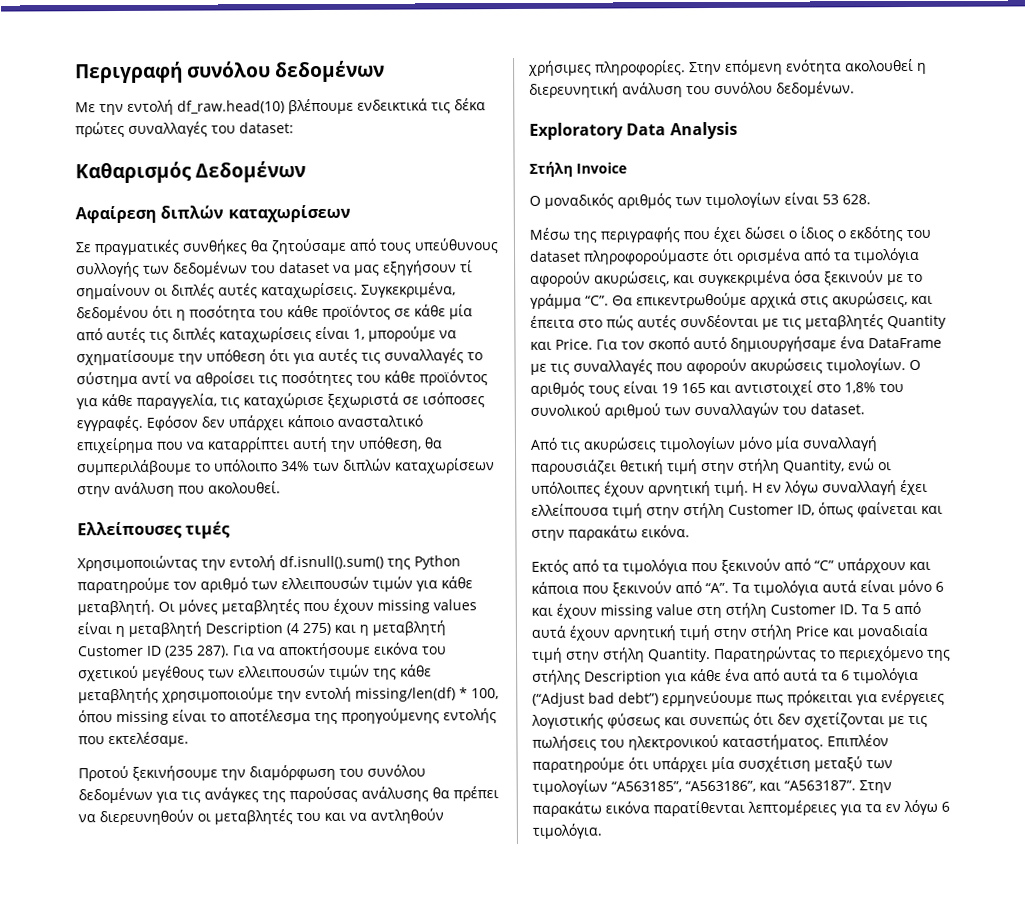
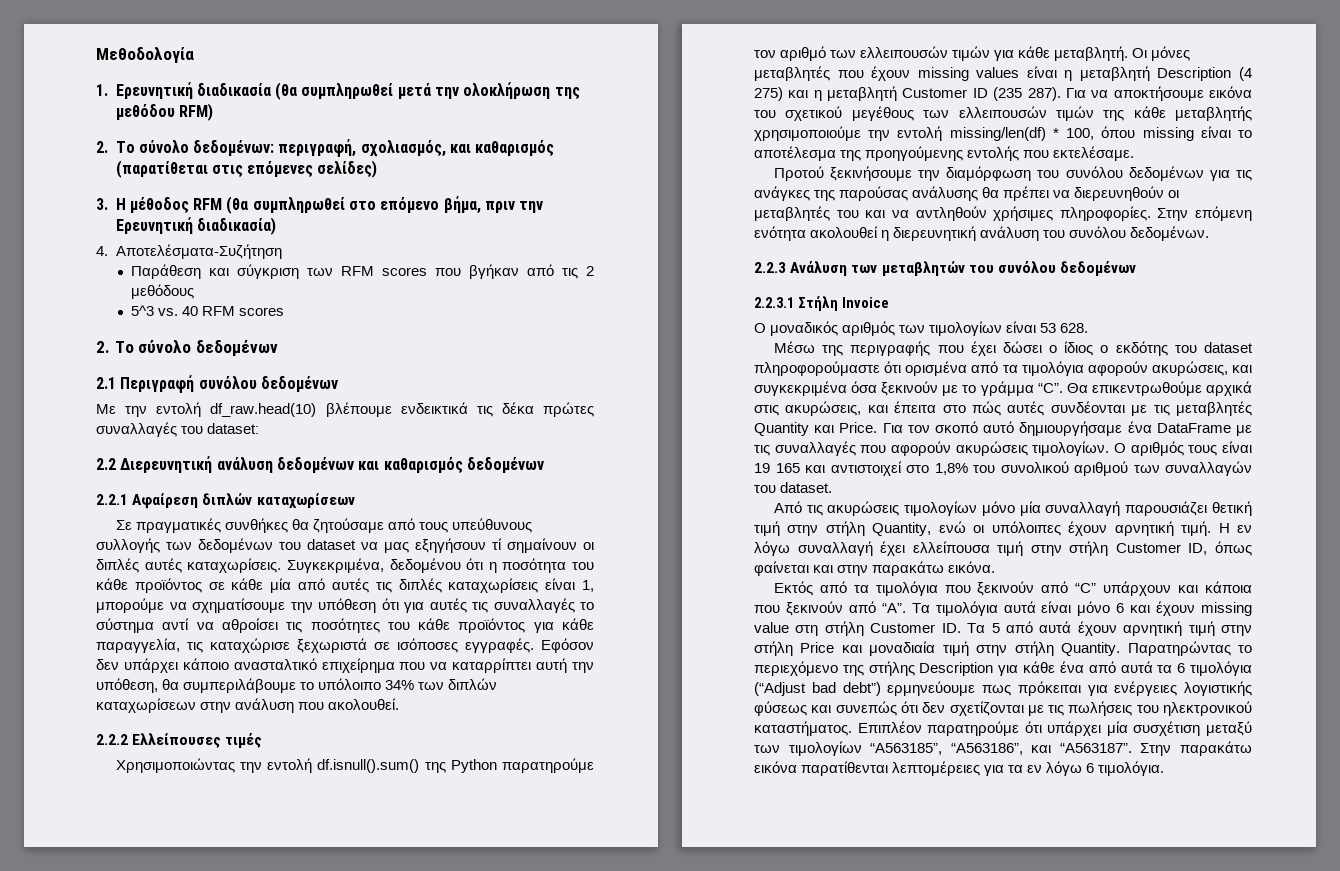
(75, 72) none -> [96,47,194,63] [96,82,580,100] [115,103,213,121] [96,139,555,157] [115,160,378,178] [96,196,544,214] [115,217,276,235] [96,244,282,259] [131,264,595,279] [131,284,195,299] [131,305,285,316] [96,340,278,356] [96,377,116,389] Μεθοδολογία // 1. Ερευνητική διαδικασία (θα συμπληρωθεί μετά την ολοκλήρωση της μεθόδου RFM) // 2. Το σύνολο δεδομένων: περιγραφή, σχολιασμός, και καθαρισμός (παρατίθεται στις επόμενες σελίδες) // 3. Η μέθοδος RFM (θα συμπληρωθεί στο επόμενο βήμα, πριν την Ερευνητική διαδικασία) // 4. Αποτελέσματα-Συζήτηση // Παράθεση και σύγκριση των RFM scores που βγήκαν από τις 2 μεθόδους // 5^3 vs. 40 RFM scores // 2. Το σύνολο δεδομένων // 2.1
[75,161,307,184] Καθαρισμός Δεδομένων // -> [96,456,544,473] [96,494,128,505] 2.2 Διερευνητική ανάλυση δεδομένων και καθαρισμός δεδομένων // 2.2.1
(281, 487) none -> [96,734,128,745] 2.2.2
[529,121,738,140] Exploratory Data Analysis // -> [754,261,1137,276] [754,297,794,308] 2.2.3 Ανάλυση των μεταβλητών του συνόλου δεδομένων // 2.2.3.1

